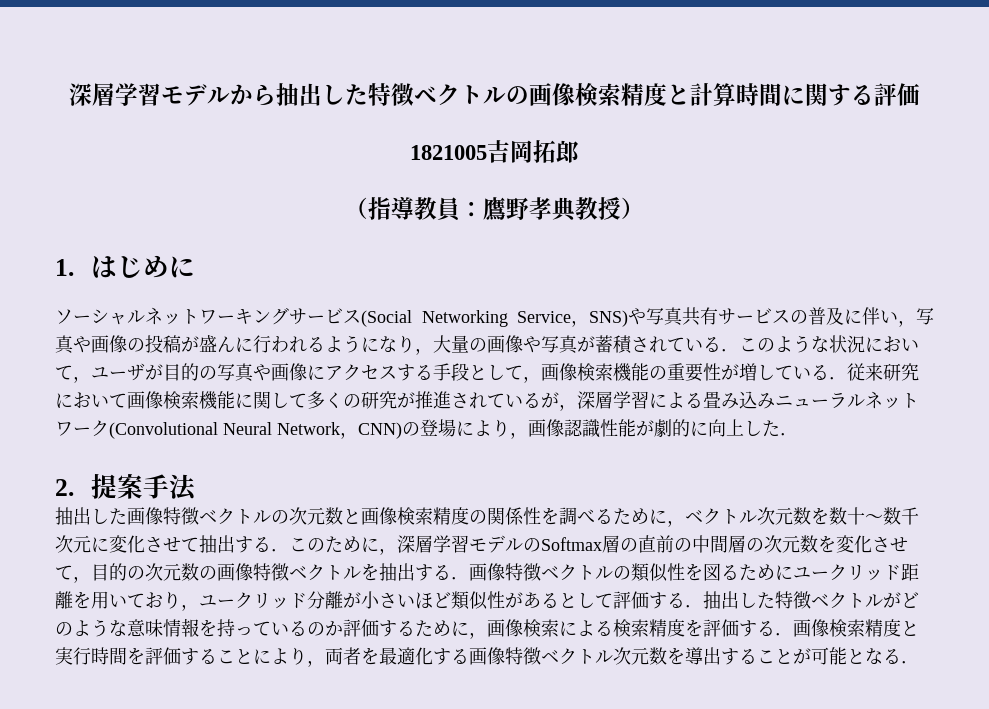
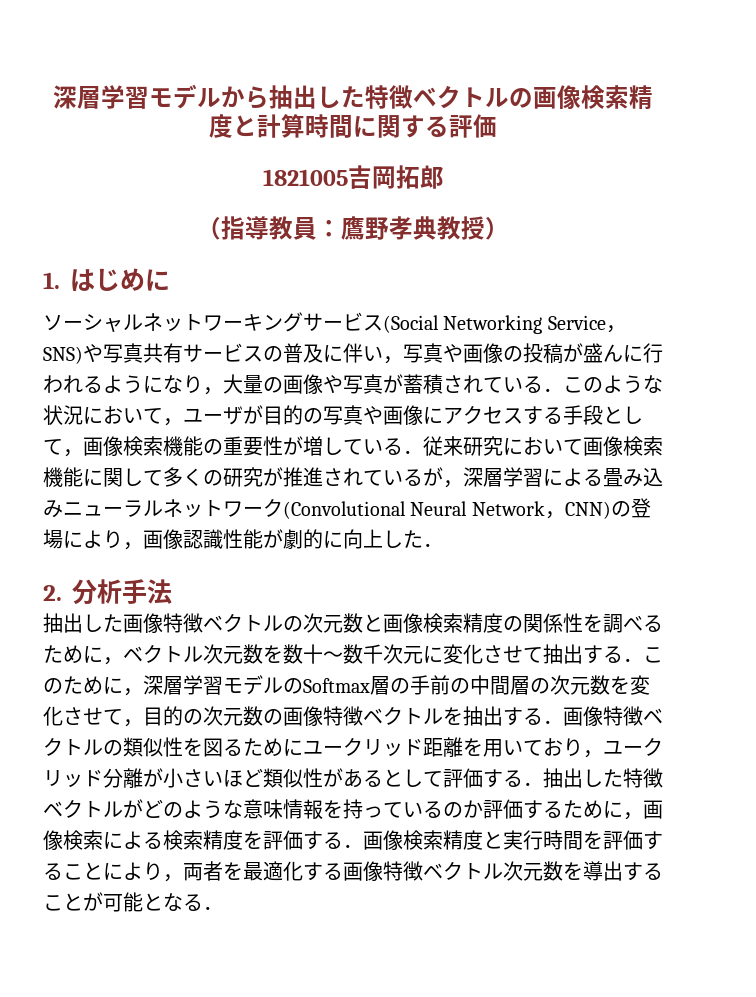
[90,473,143,499] 提案 -> [72,579,122,605] 分析
[638,535,656,553] 直 -> [410,675,430,695] 手

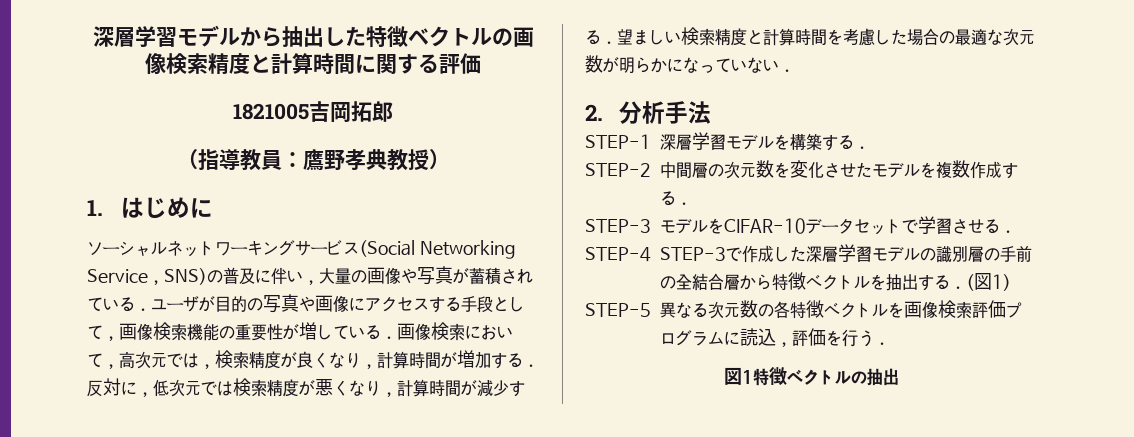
[83,343,663,364] [43,375,203,394] や写真共有サービスの普及に伴い，写真や画像の投稿が盛んに行われるようになり -> [207,267,303,285] の普及に伴い
[563,375,663,393] [43,405,183,426] このような状況において， -> (151, 309) none
[423,436,663,456] [43,467,663,488] [43,498,651,519] [43,529,443,550] [43,579,172,605] [43,613,663,633] [43,644,663,665] [43,675,470,696] 従来研究において画像検索機能に関して多くの研究が推進されているが，深層学習による畳み込みニューラルネットワーク(Convolutional Neural Network，CNN)の登場により，画像認識性能が劇的に向上した． // 2.分析手法 // 抽出した画像特徴ベクトルの次元数と画像検索精度の関係性を調べるために，ベクトル次元数を数十～数千次元に変化させて抽出する．このために，深層学習モデルのSoftmax層の手前の -> [397,322,513,341] [87,350,539,369] [87,378,525,397] [585,27,1035,46] [585,55,795,73] [585,101,712,124] [585,132,870,151] [585,163,651,177] 画像検索において，高次元では，検索精度が良くなり，計算時間が増加する．反対に，低次元では検索精度が悪くなり，計算時間が減少する．望ましい検索精度と計算時間を考慮した場合の最適な次元数が明らかになっていない． // 2.分析手法 // STEP-1深層学習モデルを構築する． // STEP-2
[103,706,323,727] て，目的の次元数の画像 -> [855,160,1018,179] [659,191,692,206] [585,216,1016,235] [585,244,1032,263] [659,273,772,291] たモデルを複数作成する． // STEP-3モデルをCIFAR-10データセットで学習させる． // STEP-4 STEP-3で作成した深層学習モデルの識別層の手前の全結合層から
[563,706,663,726] [43,737,663,758] [43,768,663,788] [43,799,663,820] [43,830,663,850] [43,861,663,882] [43,892,223,912] 画像特徴ベクトルの類似性を図るためにユークリッド距離を用いており，ユークリッド分離が小さいほど類似性があるとして評価する．抽出した特徴ベクトルがどのような意味情報を持っているのか評価するために，画像検索による検索精度を評価する．画像検索精度と実行時間を評価することにより，両者を最適化する画像特徴ベクトル次元数を導出することが可能となる． -> [965,273,1011,291] [585,300,1022,319] [659,328,890,347] [723,367,899,386] (図1) // STEP-5異なる次元数の各特徴ベクトルを画像検索評価プログラムに読込，評価を行う． // 図1特徴ベクトルの抽出

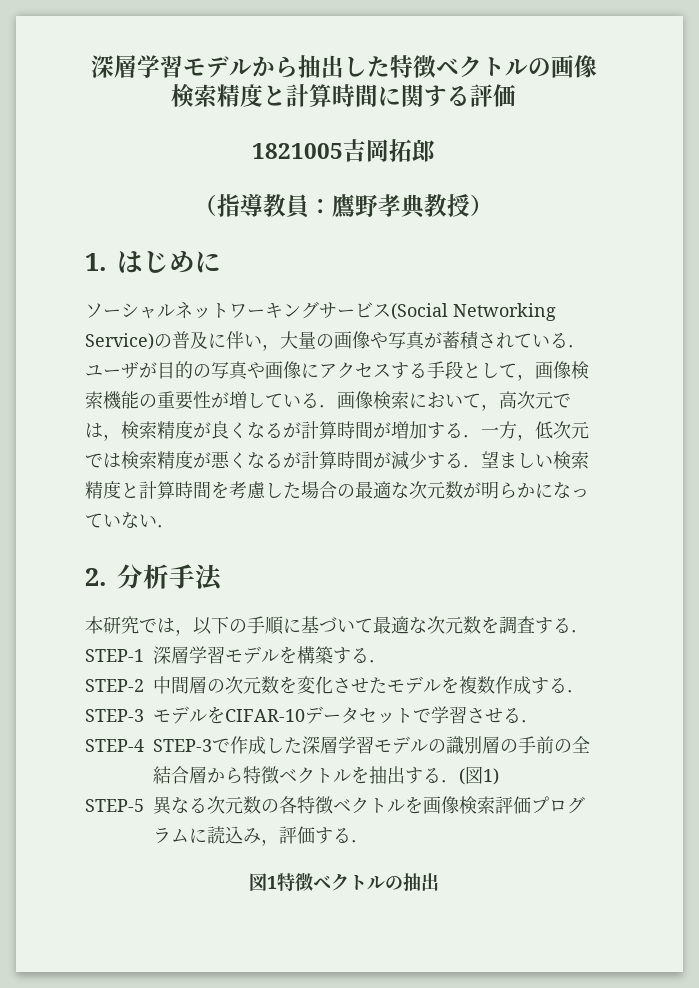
[87,268,207,285] Service，SNS) -> [85,333,154,350] Service)
[345,352,377,369] り， -> [265,422,301,438] るが
[87,378,137,397] 反対に -> [481,421,517,439] 一方
[365,380,397,397] り， -> [265,452,301,468] るが
(712, 112) none -> [85,616,589,636] // 本研究では，以下の手順に基づいて最適な次元数を調査する．
[775,328,874,347] ，評価を行う -> [243,826,351,846] み，評価する

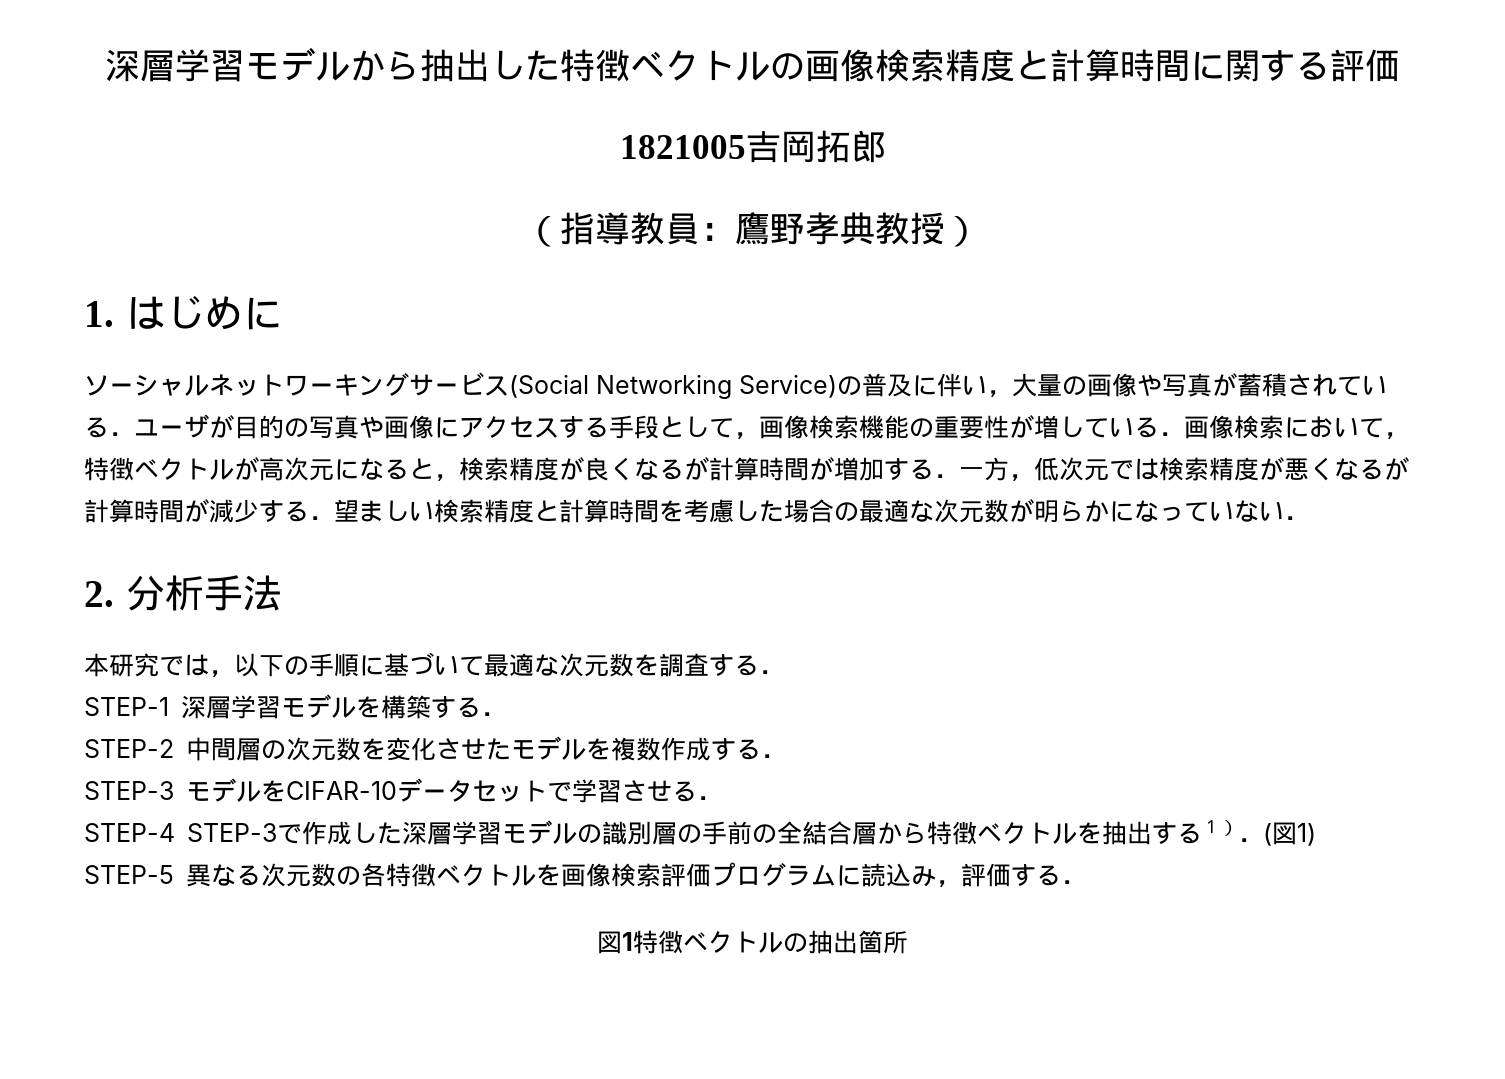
[499,391,571,409] [85,423,103,438] 高次元では -> [84,457,434,481] 特徴ベクトルが高次元になると
(441, 775) none -> [1202,820,1239,836] １）
(439, 882) none -> [858,930,908,954] 箇所

